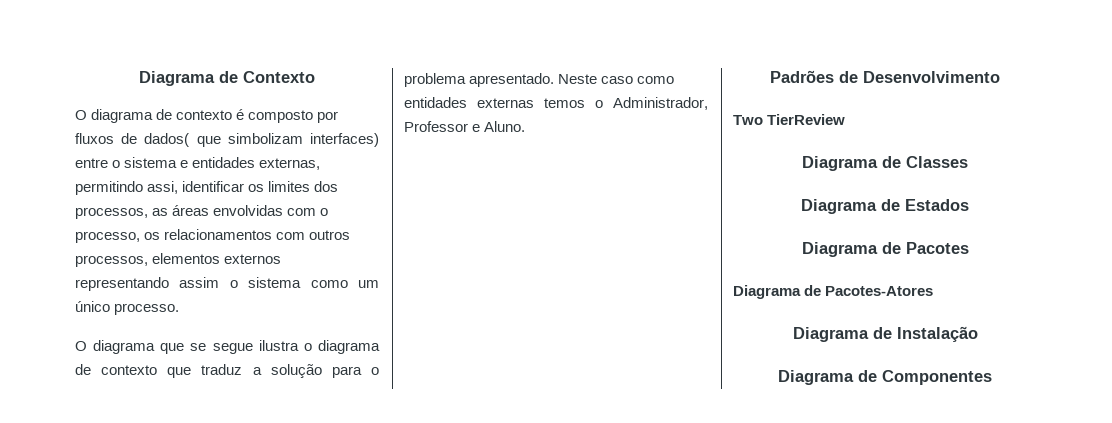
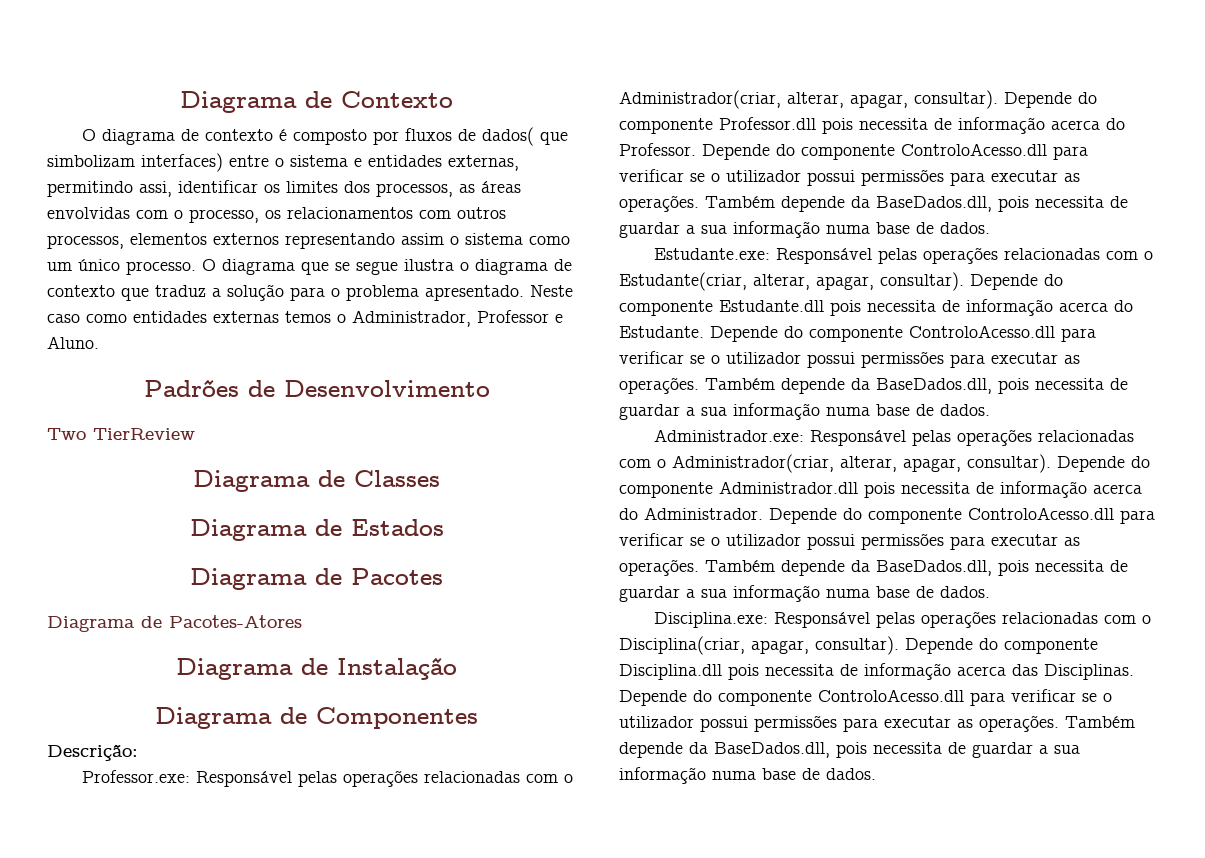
(180, 309) // -> (196, 268) none
(992, 377) none -> [47,744,138,761] [81,770,573,787] [619,90,1097,109] [619,117,1125,134] [619,143,1088,160] [619,169,1080,186] [619,195,1128,212] [619,221,990,238] [653,247,1153,264] [619,272,1063,291] [619,299,1133,316] [619,325,1096,342] [619,351,1080,368] [619,377,1128,394] [619,403,990,420] [653,429,1134,446] [619,454,1150,473] [619,481,1142,498] [619,507,1155,524] [619,533,1080,550] [619,559,1128,576] [619,585,990,602] [653,611,1151,628] [619,636,1098,655] [619,663,1134,680] [619,689,1112,706] [619,715,1135,732] [619,742,1080,758] [619,767,876,784] // Descrição: // Professor.exe: Responsável pelas operações relacionadas com o Administrador(criar, alterar, apagar, consultar). Depende do componente Professor.dll pois necessita de informação acerca do Professor. Depende do componente ControloAcesso.dll para verificar se o utilizador possui permissões para executar as operações. Também depende da BaseDados.dll, pois necessita de guardar a sua informação numa base de dados. // Estudante.exe: Responsável pelas operações relacionadas com o Estudante(criar, alterar, apagar, consultar). Depende do componente Estudante.dll pois necessita de informação acerca do Estudante. Depende do componente ControloAcesso.dll para verificar se o utilizador possui permissões para executar as operações. Também depende da BaseDados.dll, pois necessita de guardar a sua informação numa base de dados. // Administrador.exe: Responsável pelas operações relacionadas com o Administrador(criar, alterar, apagar, consultar). Depende do componente Administrador.dll pois necessita de informação acerca do Administrador. Depende do componente ControloAcesso.dll para verificar se o utilizador possui permissões para executar as operações. Também depende da BaseDados.dll, pois necessita de guardar a sua informação numa base de dados. // Disciplina.exe: Responsável pelas operações relacionadas com o Disciplina(criar, apagar, consultar). Depende do componente Disciplina.dll pois necessita de informação acerca das Disciplinas. Depende do componente ControloAcesso.dll para verificar se o utilizador possui permissões para executar as operações. Também depende da BaseDados.dll, pois necessita de guardar a sua informação numa base de dados.

